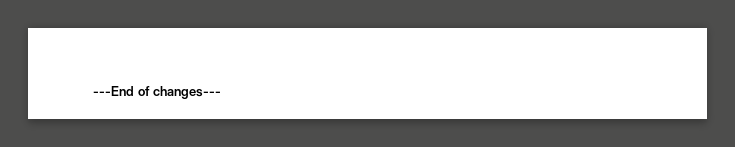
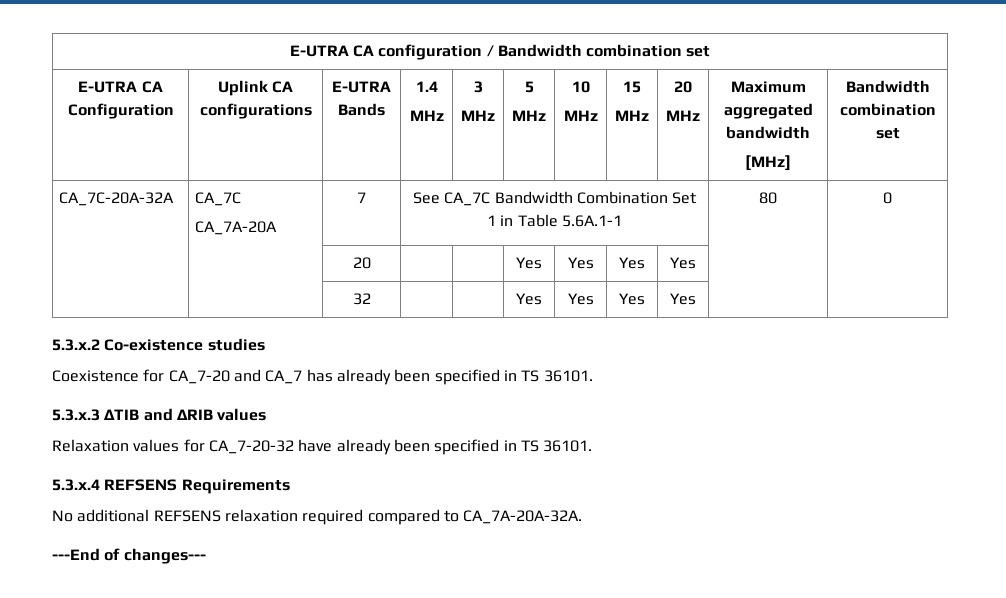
(93, 91) none -> [289,44,711,60] [78,81,163,93] [67,103,174,119] [217,80,294,96] [199,103,312,119] [332,81,391,93] [338,103,385,116] [415,81,438,92] [409,110,444,121] [473,81,483,93] [461,110,495,121] [524,81,534,93] [512,110,546,121] [571,81,590,93] [563,110,598,121] [623,81,641,93] [615,110,649,121] [674,81,692,93] [666,110,700,121] [730,81,806,93] [723,103,813,119] [726,126,810,139] [745,155,791,171] [845,80,930,93] [839,103,936,116] [875,128,900,139] [59,192,175,206] [195,192,242,206] [195,221,278,235] [357,192,366,203] [412,191,698,206] [487,214,622,227] [759,192,777,204] [883,192,892,204] [352,257,371,269] [516,257,542,269] [567,257,594,269] [619,257,645,269] [670,257,696,269] [352,293,371,305] [516,293,542,305] [567,293,594,305] [619,293,645,305] [670,293,696,305] [52,338,265,351] [52,369,593,385] [52,408,267,421] [52,439,593,455] [52,479,290,494] [52,509,583,525] E-UTRA CA configuration / Bandwidth combination set // E-UTRA CA Configuration | Uplink CA configurations | E-UTRA Bands | 1.4 // MHz | 3 // MHz | 5 // MHz | 10 // MHz | 15 // MHz | 20 // MHz | Maximum aggregated bandwidth // [MHz] | Bandwidth combination set // CA_7C-20A-32A | CA_7C // CA_7A-20A | 7 | See CA_7C Bandwidth Combination Set 1 in Table 5.6A.1-1 | 80 | 0 // | | 20 | | | Yes | Yes | Yes | Yes | | // | | 32 | | | Yes | Yes | Yes | Yes | | // 5.3.x.2 Co-existence studies // Coexistence for CA_7-20 and CA_7 has already been specified in TS 36101. // 5.3.x.3 ∆TIB and ∆RIB values // Relaxation values for CA_7-20-32 have already been specified in TS 36101. // 5.3.x.4 REFSENS Requirements // No additional REFSENS relaxation required compared to CA_7A-20A-32A. //

